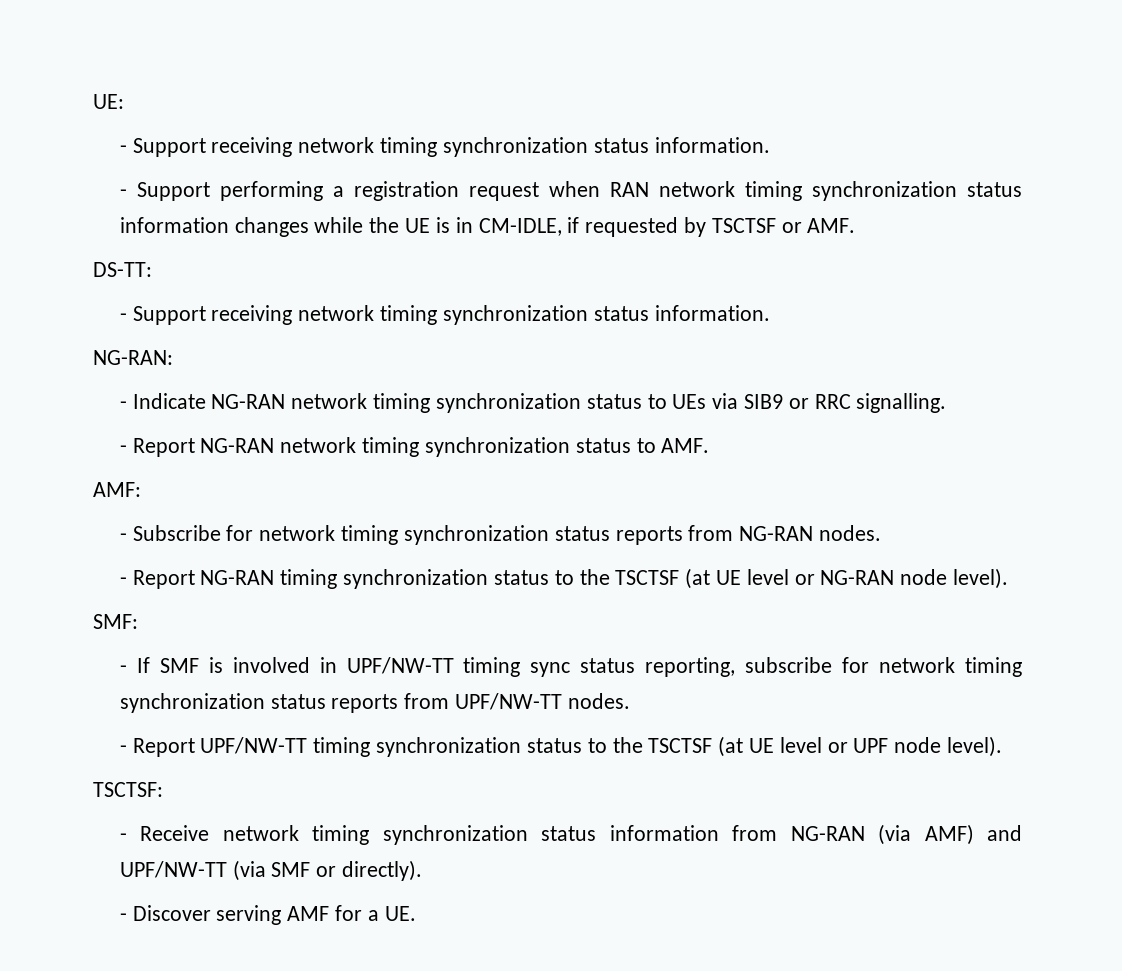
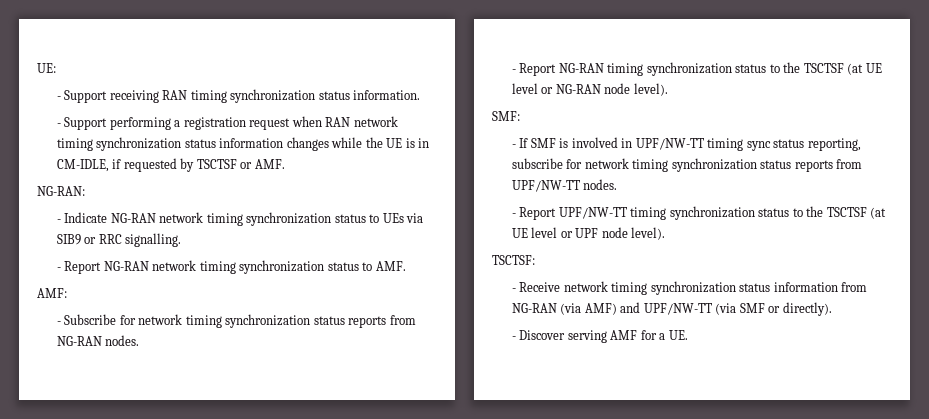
[298,137,375,153] network -> [162,90,188,100] RAN
[93,262,152,277] [119,305,770,325] // DS-TT: // - Support receiving network timing synchronization status information. -> (285, 164) none

